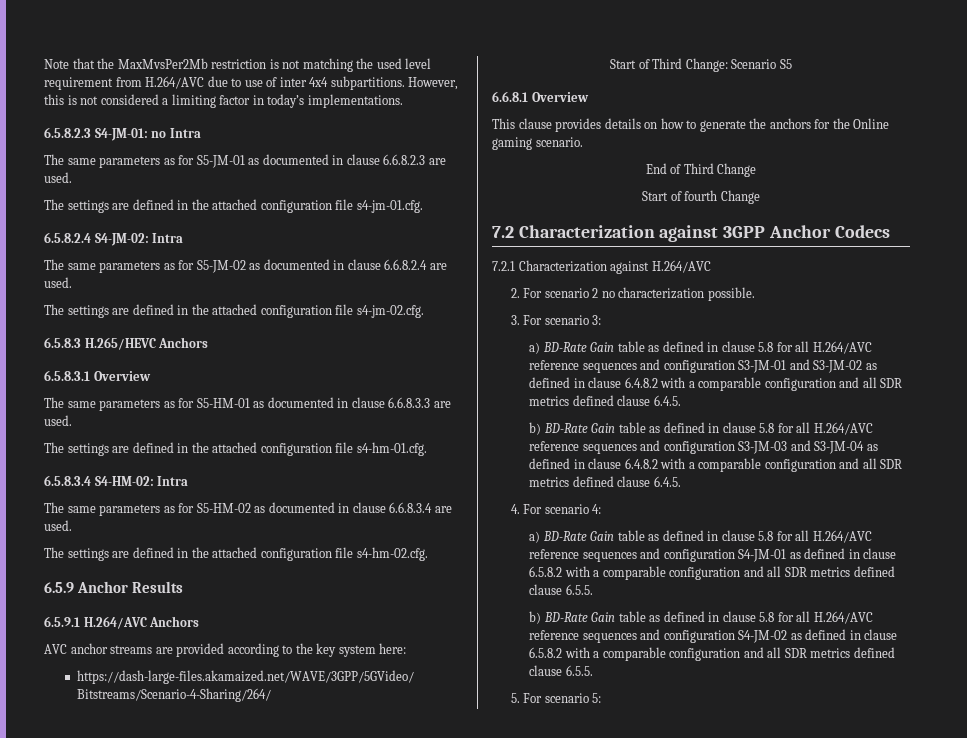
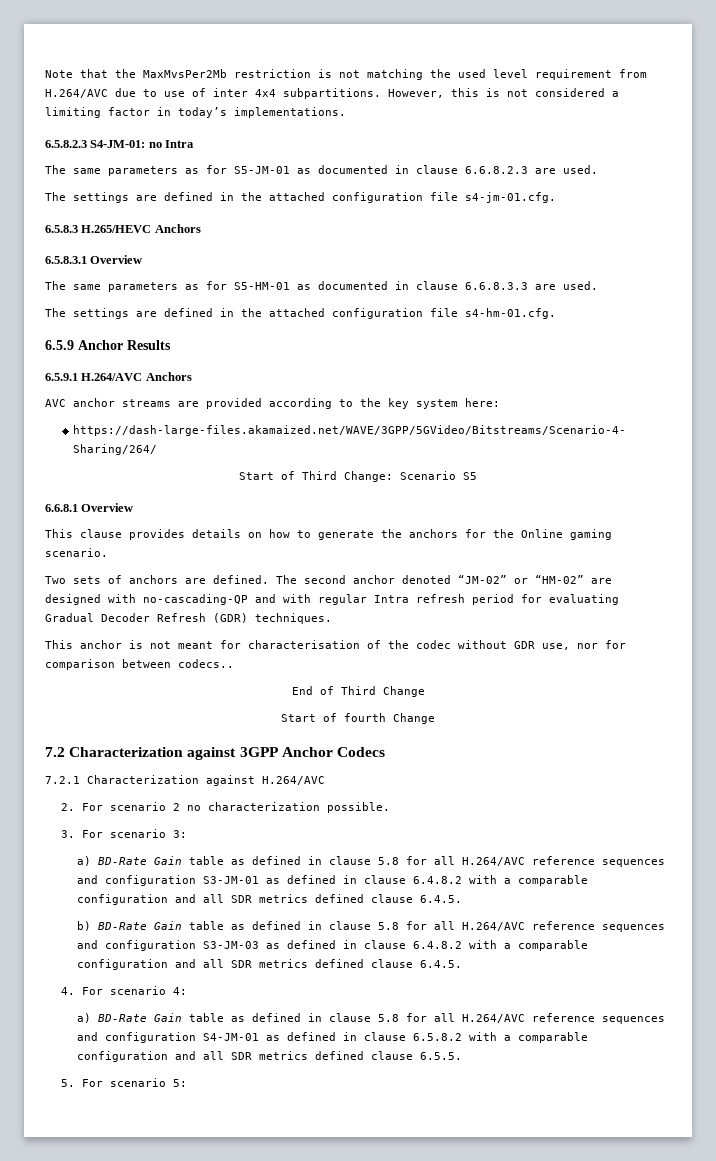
[44,232,184,246] [44,259,447,273] [44,277,72,288] [44,304,424,318] // 6.5.8.2.4 S4-JM-02: Intra // The same parameters as for S5-JM-02 as documented in clause 6.6.8.2.4 are used. // The settings are defined in the attached configuration file s4-jm-02.cfg. -> (556, 197) none
[44,475,189,486] [44,502,452,516] [44,520,72,531] [44,547,428,561] // 6.5.8.3.4 S4-HM-02: Intra // The same parameters as for S5-HM-02 as documented in clause 6.6.8.3.4 are used. // The settings are defined in the attached configuration file s4-hm-02.cfg. -> (556, 313) none
(583, 142) none -> [45,575,612,584] [45,594,619,605] [45,613,332,624] [45,640,626,650] [45,659,234,670] // Two sets of anchors are defined. The second anchor denoted “JM-02” or “HM-02” are designed with no-cascading-QP and with regular Intra refresh period for evaluating Gradual Decoder Refresh (GDR) techniques. // This anchor is not meant for characterisation of the codec without GDR use, nor for comparison between codecs..
[789,359,863,373] and S3-JM-02 -> (259, 880) none
[790,440,865,454] and S3-JM-04 -> (259, 945) none
[529,611,873,624] [529,629,898,643] [529,647,895,661] [529,665,593,676] // b) BD-Rate Gain table as defined in clause 5.8 for all H.264/AVC reference sequences and configuration S4-JM-02 as defined in clause 6.5.8.2 with a comparable configuration and all SDR metrics defined clause 6.5.5. -> (462, 1056) none

